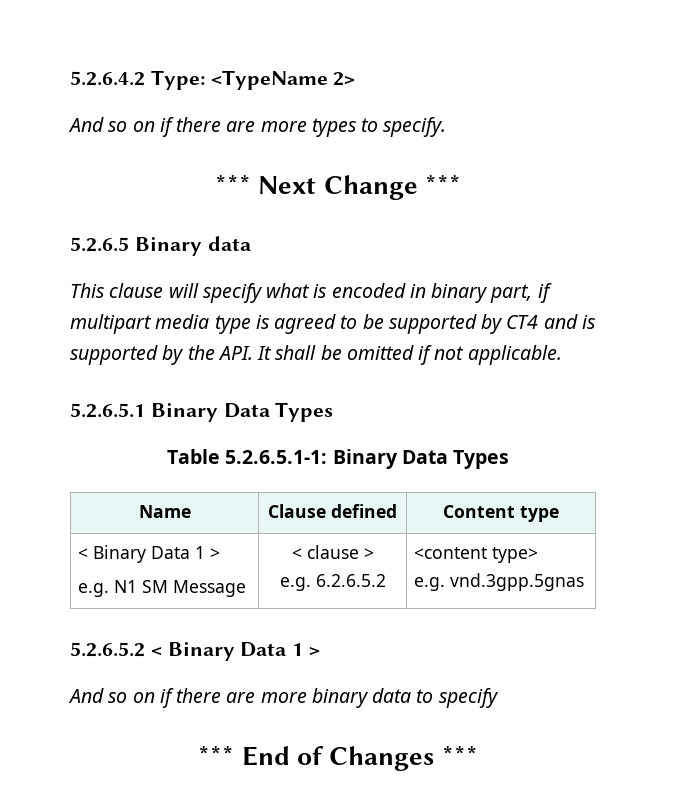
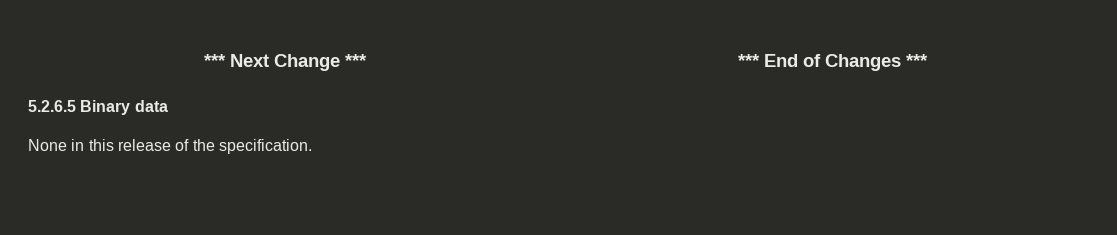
[70,70,356,90] [68,117,447,137] 5.2.6.4.2 Type: <TypeName 2> // And so on if there are more types to specify. // -> (203, 60) none
[70,283,552,303] [70,314,596,334] [70,345,562,365] [70,402,334,422] [166,449,510,469] [138,505,191,518] [268,504,397,518] [443,505,559,522] [78,545,221,563] [78,580,247,597] [291,545,374,559] [279,574,386,591] [414,547,539,563] [414,573,585,591] [70,642,321,661] [68,688,499,708] This clause will specify what is encoded in binary part, if multipart media type is agreed to be supported by CT4 and is supported by the API. It shall be omitted if not applicable. // 5.2.6.5.1 Binary Data Types // Table 5.2.6.5.1-1: Binary Data Types // Name | Clause defined | Content type // < Binary Data 1 > // e.g. N1 SM Message | < clause > // e.g. 6.2.6.5.2 | <content type> // e.g. vnd.3gpp.5gnas // 5.2.6.5.2 < Binary Data 1 > // And so on if there are more binary data to specify -> [28,139,312,154] None in this release of the specification.

